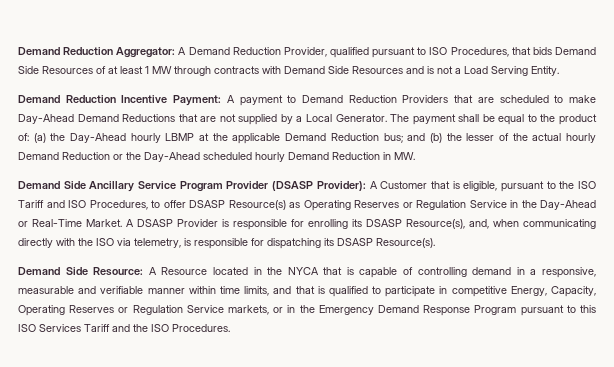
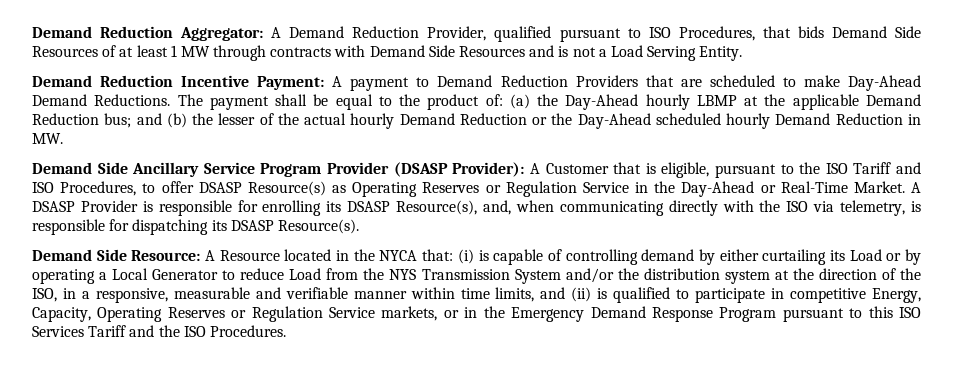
[122,114,387,125] Reductions that are not supplied by a Local Generator. -> [94,94,171,106] Reductions.
[323,267,343,275] that -> [422,249,474,264] that: (i)
(512, 271) none -> [698,249,921,265] [32,268,921,284] [32,288,57,302] by either curtailing its Load or by operating a Local Generator to reduce Load from the NYS Transmission System and/or the distribution system at the direction of the ISO,
[295,286,315,294] that -> [571,287,592,302] (ii)

